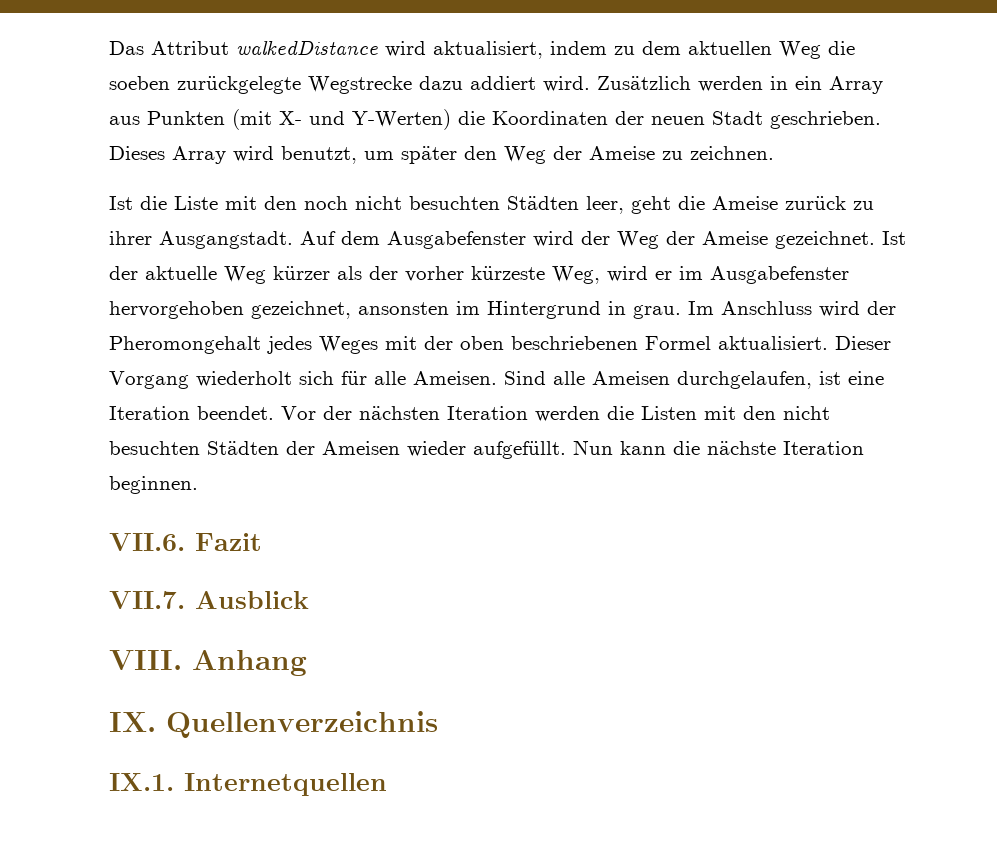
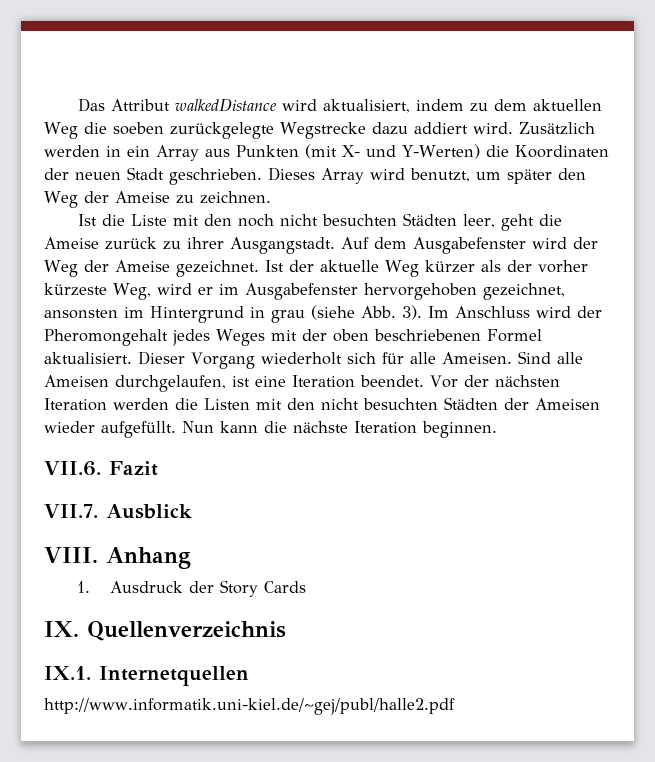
[633,305,681,319] grau. -> [271,305,422,323] grau (siehe Abb. 3).
(308, 663) none -> [76,580,306,597] // 1. Ausdruck der Story Cards
(388, 784) none -> [44,698,455,715] // http://www.informatik.uni-kiel.de/~gej/publ/halle2.pdf

